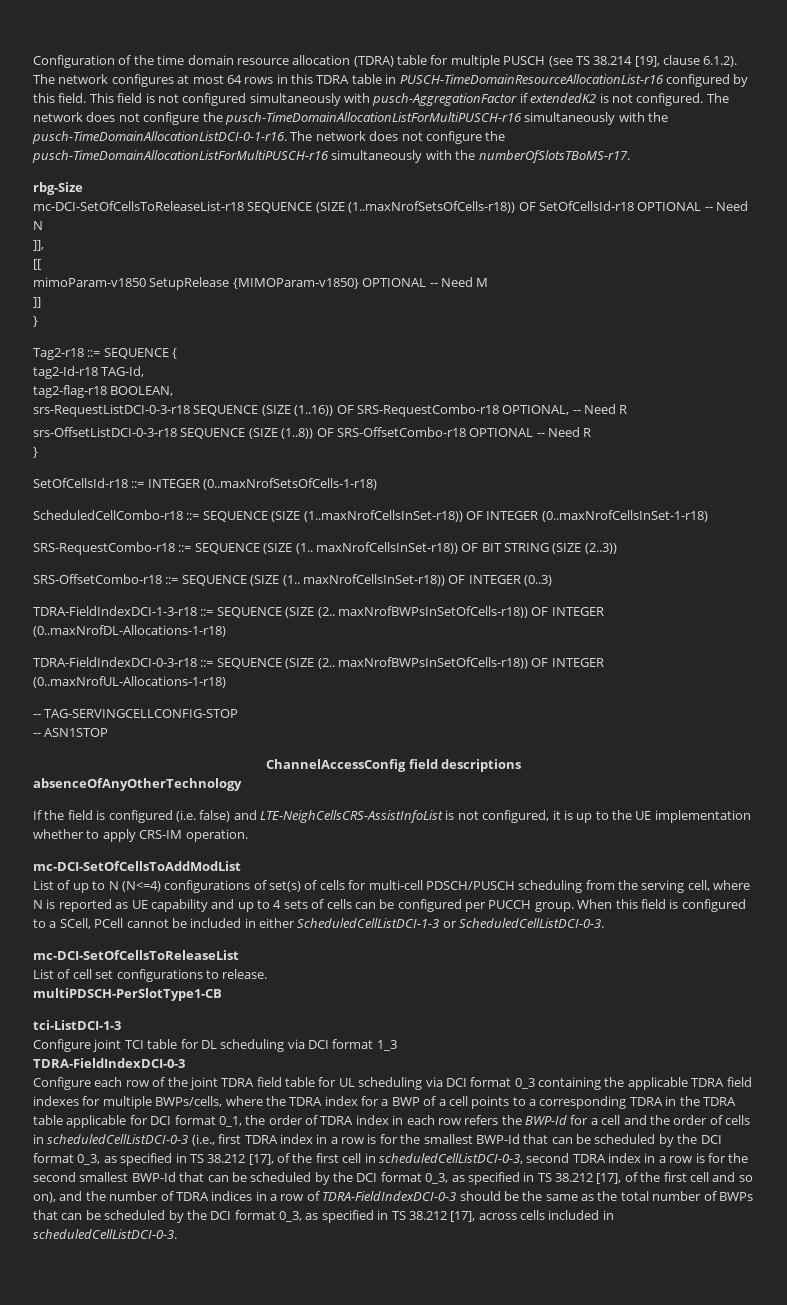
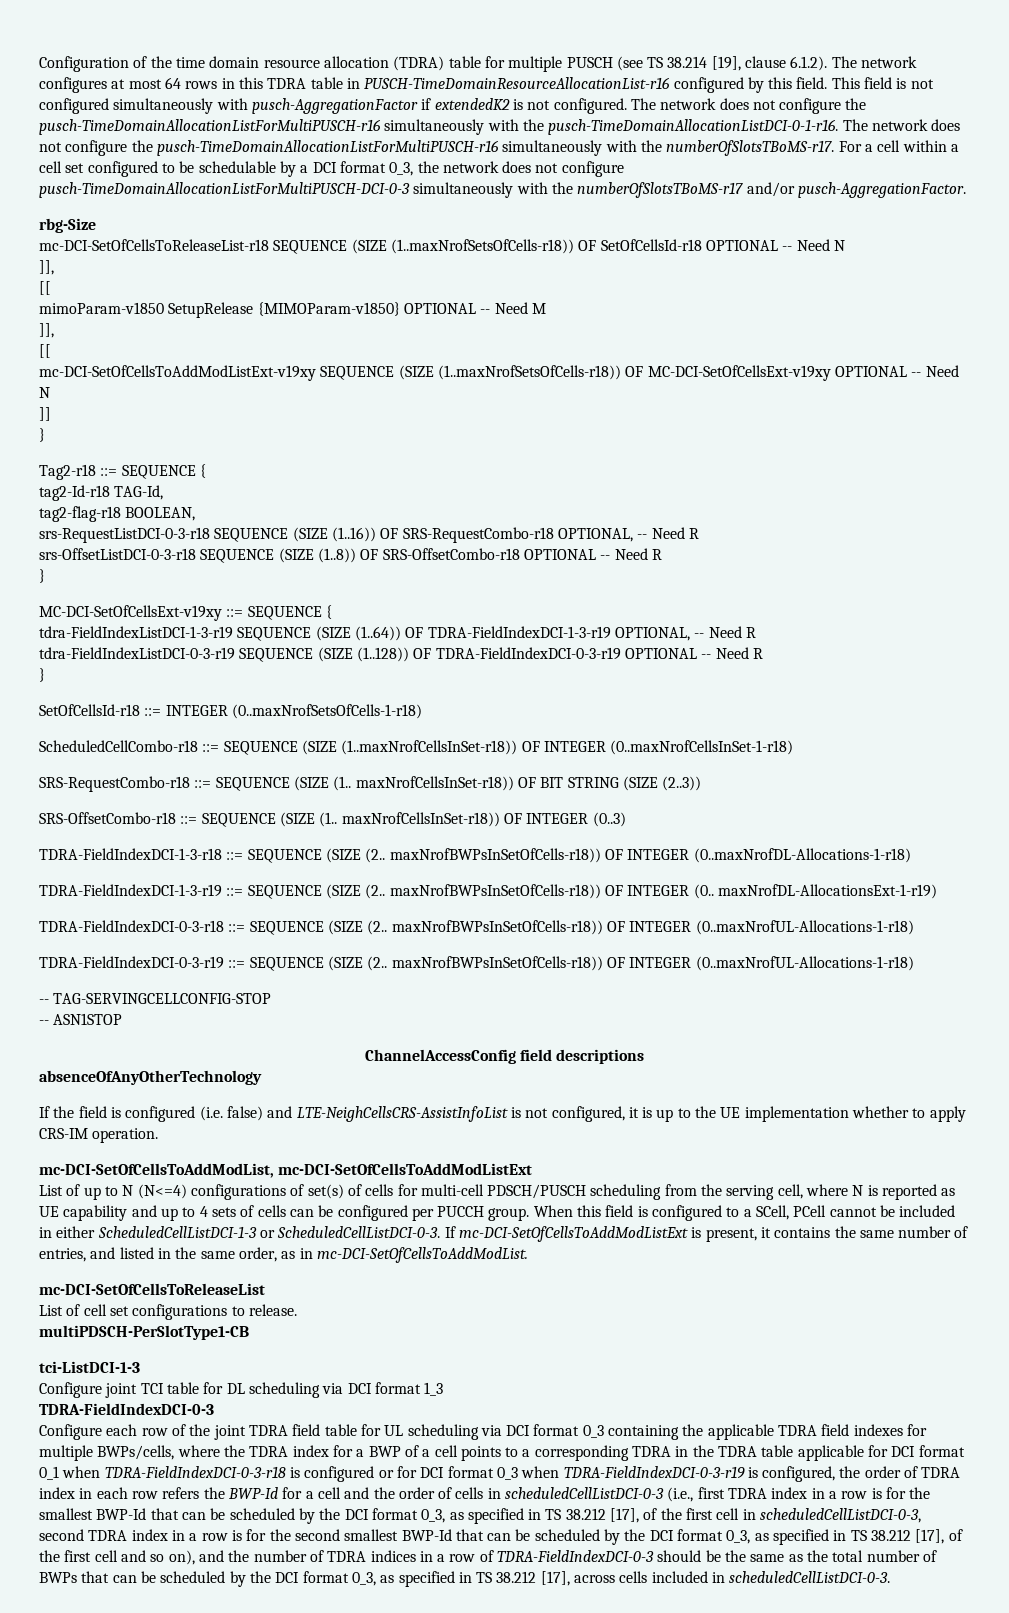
(630, 156) none -> [838,140,959,152] [39,161,624,177] [39,182,966,198] For a cell within a cell set configured to be schedulable by a DCI format 0_3, the network does not configure pusch-TimeDomainAllocationListForMultiPUSCH-DCI-0-3 simultaneously with the numberOfSlotsTBoMS-r17 and/or pusch-AggregationFactor.
(489, 282) none -> [39,323,54,338] [39,344,51,358] [39,365,959,381] [39,387,50,398] // ]], // [[ // mc-DCI-SetOfCellsToAddModListExt-v19xy SEQUENCE (SIZE (1..maxNrofSetsOfCells-r18)) OF MC-DCI-SetOfCellsExt-v19xy OPTIONAL -- Need N
(38, 452) none -> [39,605,332,621] [39,626,756,641] [39,647,763,662] [39,668,45,682] // MC-DCI-SetOfCellsExt-v19xy ::= SEQUENCE { // tdra-FieldIndexListDCI-1-3-r19 SEQUENCE (SIZE (1..64)) OF TDRA-FieldIndexDCI-1-3-r19 OPTIONAL, -- Need R // tdra-FieldIndexListDCI-0-3-r19 SEQUENCE (SIZE (1..128)) OF TDRA-FieldIndexDCI-0-3-r19 OPTIONAL -- Need R // }
(226, 631) none -> [39,884,937,899] // TDRA-FieldIndexDCI-1-3-r19 ::= SEQUENCE (SIZE (2.. maxNrofBWPsInSetOfCells-r18)) OF INTEGER (0.. maxNrofDL-AllocationsExt-1-r19)
(226, 682) none -> [39,956,914,971] // TDRA-FieldIndexDCI-0-3-r19 ::= SEQUENCE (SIZE (2.. maxNrofBWPsInSetOfCells-r18)) OF INTEGER (0..maxNrofUL-Allocations-1-r18)
[33,861,241,871] mc-DCI-SetOfCellsToAddModList -> [39,1163,533,1178] mc-DCI-SetOfCellsToAddModList, mc-DCI-SetOfCellsToAddModListExt
(605, 923) none -> [444,1226,969,1242] [39,1247,528,1263] If mc-DCI-SetOfCellsToAddModListExt is present, it contains the same number of entries, and listed in the same order, as in mc-DCI-SetOfCellsToAddModList.
[218,1116,242,1127] 0_1, -> [39,1466,836,1482] 0_1 when TDRA-FieldIndexDCI-0-3-r18 is configured or for DCI format 0_3 when TDRA-FieldIndexDCI-0-3-r19 is configured,

